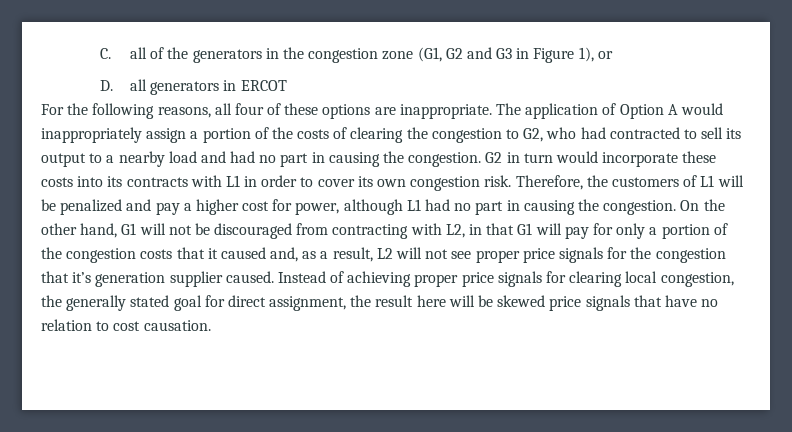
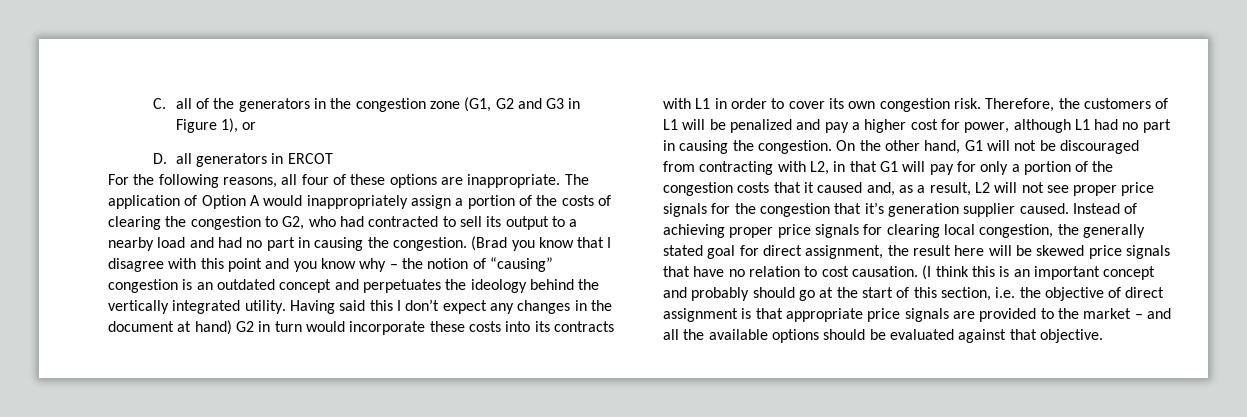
(482, 159) none -> [471,236,612,251] [108,257,553,272] [108,279,600,293] [108,299,612,314] [108,320,232,335] (Brad you know that I disagree with this point and you know why – the notion of “causing” congestion is an outdated concept and perpetuates the ideology behind the vertically integrated utility. Having said this I don’t expect any changes in the document at hand)
(211, 325) none -> [922,265,1156,280] [663,287,1165,301] [663,308,1171,322] [663,329,1103,343] (I think this is an important concept and probably should go at the start of this section, i.e. the objective of direct assignment is that appropriate price signals are provided to the market – and all the available options should be evaluated against that objective.

